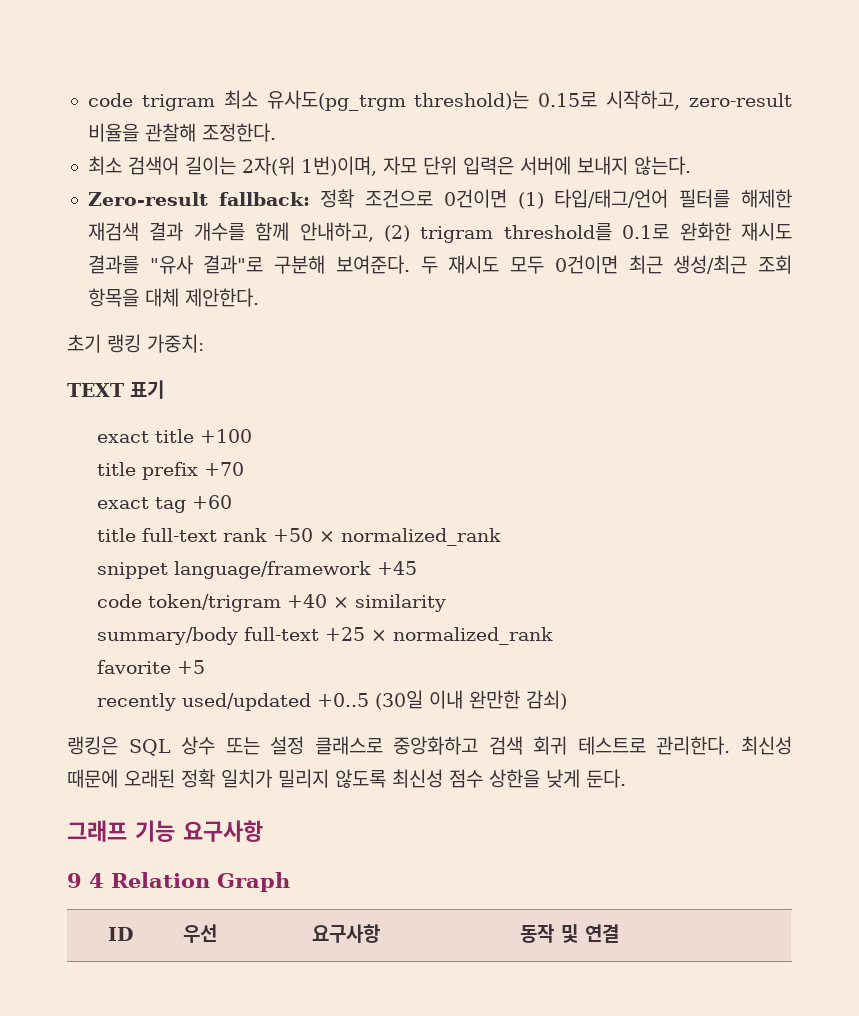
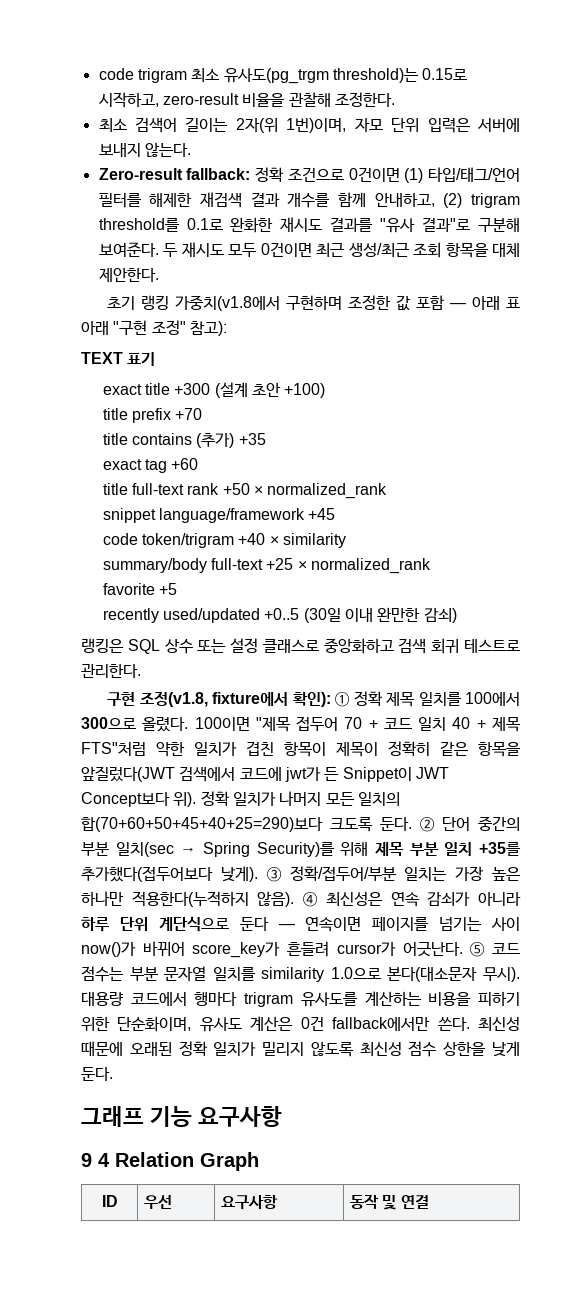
[147,334,204,353] 가중치: -> [175,295,521,311] [81,320,227,336] 가중치(v1.8에서 구현하며 조정한 값 포함 — 아래 표 아래 "구현 조정" 참고):
[199,429,252,443] +100 -> [174,382,326,398] +300 (설계 초안 +100)
(244, 469) none -> [102,433,266,448] // title contains (추가) +35
(731, 745) none -> [107,691,520,707] [81,716,521,732] [81,741,521,757] [81,766,449,782] [81,791,400,807] [81,816,520,832] [81,842,521,857] [81,866,521,882] [81,891,521,907] [81,916,520,932] [81,941,520,958] [81,966,520,982] [81,991,520,1007] [81,1016,470,1032] // 구현 조정(v1.8, fixture에서 확인): ① 정확 제목 일치를 100에서 300으로 올렸다. 100이면 "제목 접두어 70 + 코드 일치 40 + 제목 FTS"처럼 약한 일치가 겹친 항목이 제목이 정확히 같은 항목을 앞질렀다(JWT 검색에서 코드에 jwt가 든 Snippet이 JWT Concept보다 위). 정확 일치가 나머지 모든 일치의 합(70+60+50+45+40+25=290)보다 크도록 둔다. ② 단어 중간의 부분 일치(sec → Spring Security)를 위해 제목 부분 일치 +35를 추가했다(접두어보다 낮게). ③ 정확/접두어/부분 일치는 가장 높은 하나만 적용한다(누적하지 않음). ④ 최신성은 연속 감쇠가 아니라 하루 단위 계단식으로 둔다 — 연속이면 페이지를 넘기는 사이 now()가 바뀌어 score_key가 흔들려 cursor가 어긋난다. ⑤ 코드 점수는 부분 문자열 일치를 similarity 1.0으로 본다(대소문자 무시). 대용량 코드에서 행마다 trigram 유사도를 계산하는 비용을 피하기 위한 단순화이며, 유사도 계산은 0건 fallback에서만 쓴다.

